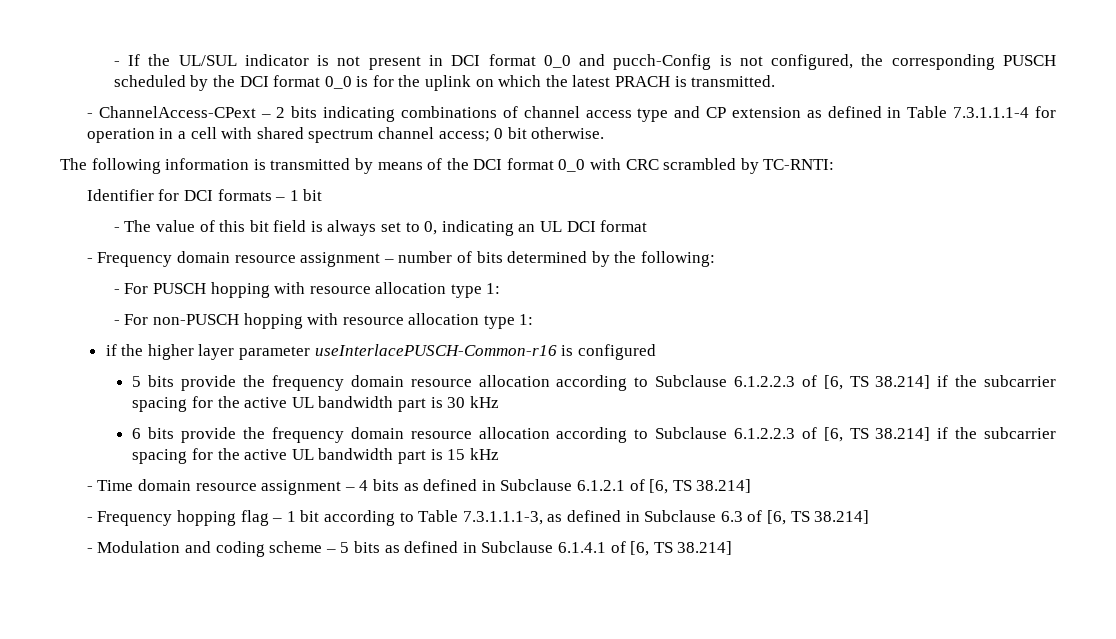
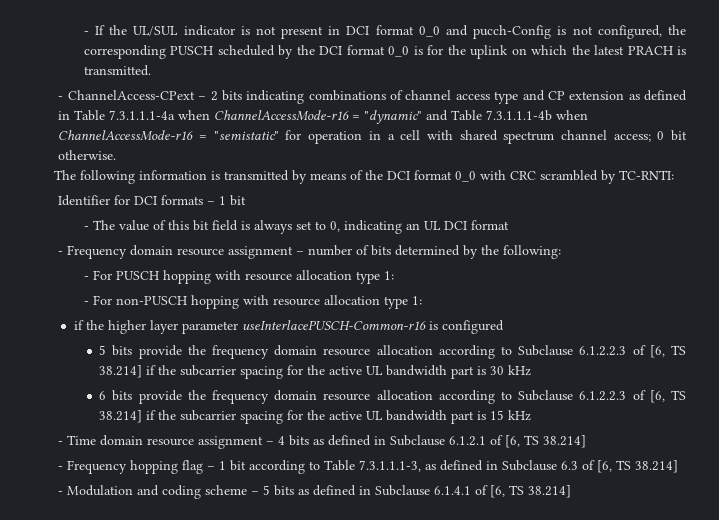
[953,107,1030,118] 7.3.1.1.1-4 -> [109,110,589,124] [58,130,279,141] 7.3.1.1.1-4a when ChannelAccessMode-r16 = "dynamic" and Table 7.3.1.1.1-4b when ChannelAccessMode-r16 = "semistatic"

